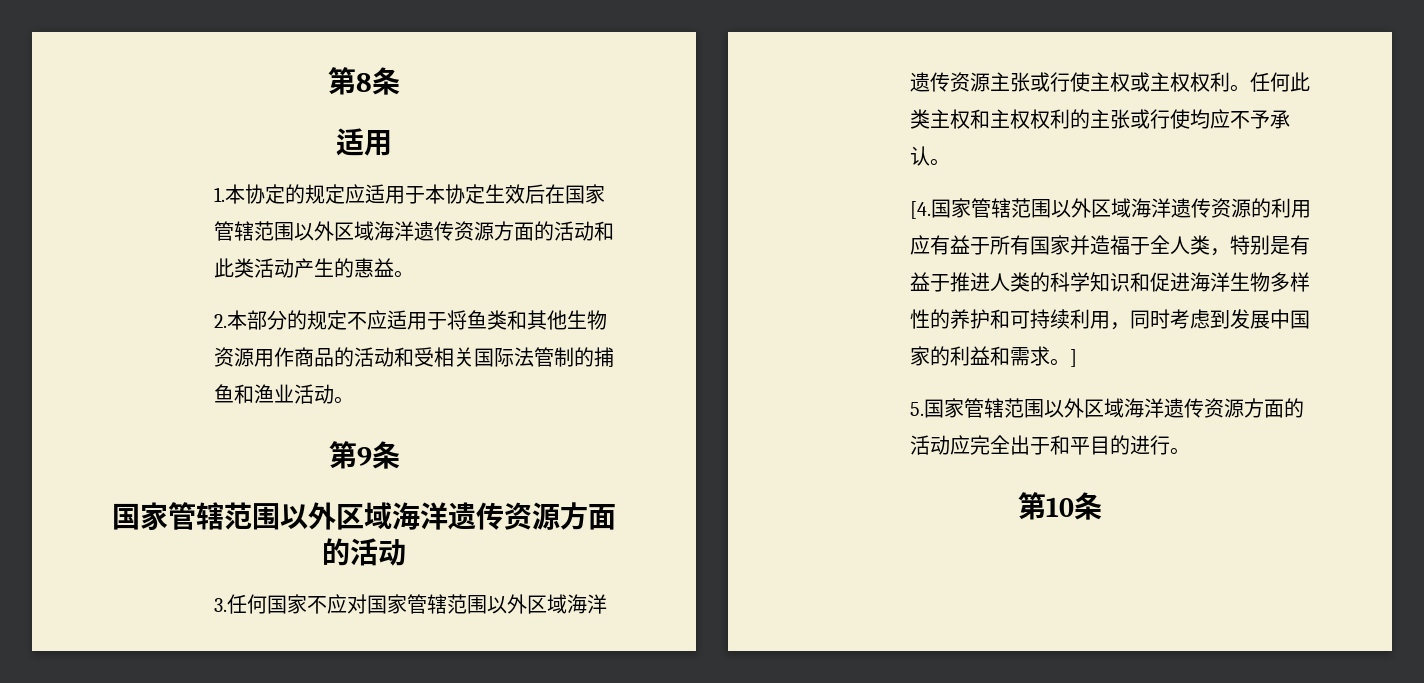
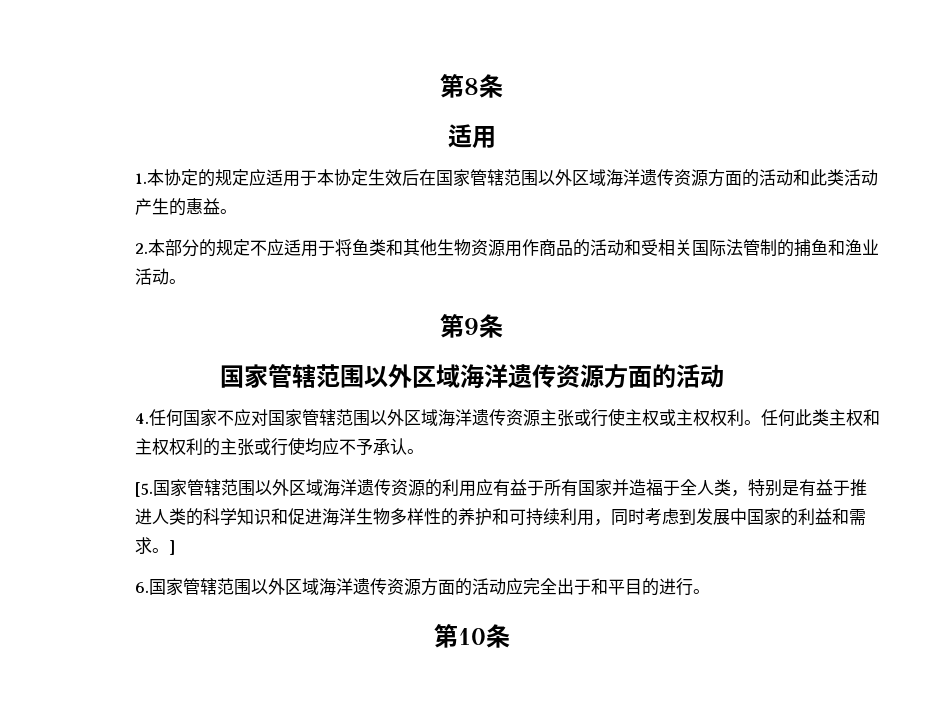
[214,598,228,612] 3. -> [135,413,150,424] 4.
[910,201,932,219] [4. -> [135,482,154,497] [5.
[910,402,925,416] 5. -> [135,582,150,593] 6.

